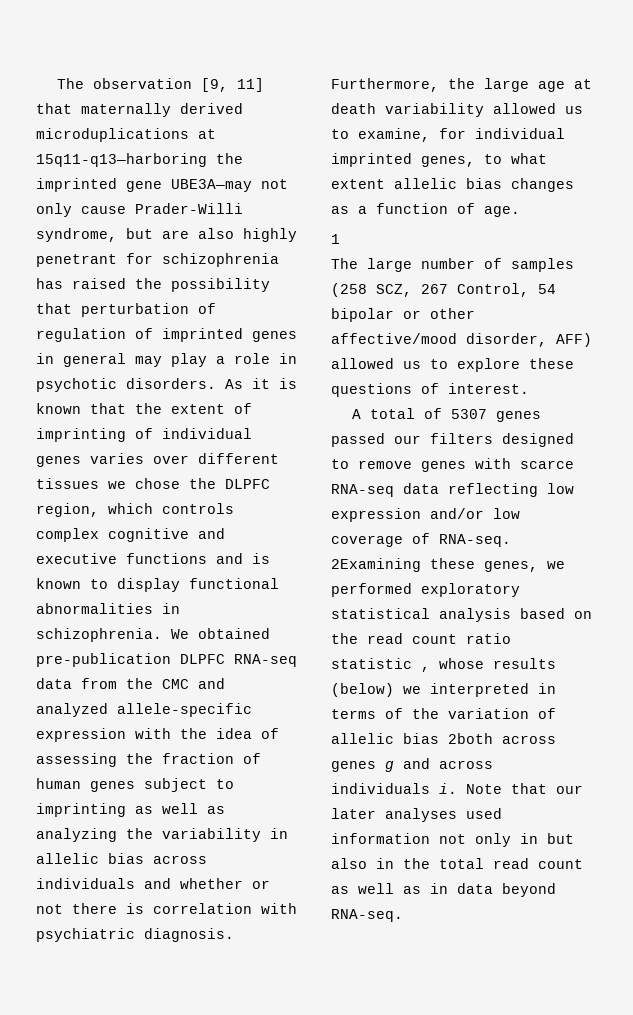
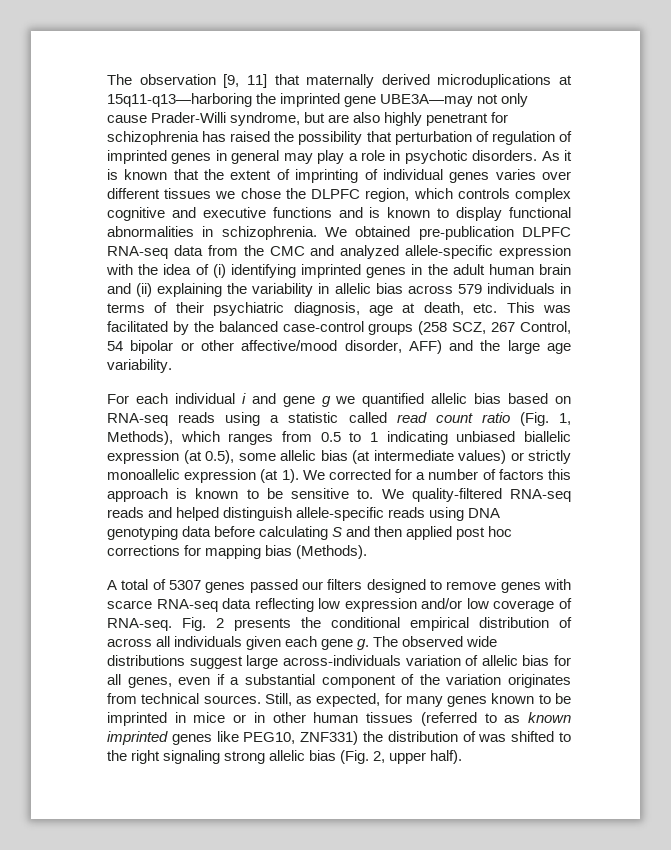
[36,753,261,767] [36,778,234,792] [36,803,225,817] [36,828,117,842] assessing the fraction of human genes subject to imprinting as well as analyzing -> [212,264,572,278] [107,283,223,297] (i) identifying imprinted genes in the adult human brain and (ii) explaining
[36,878,270,889] [36,903,297,914] [36,928,234,942] [331,78,592,92] [331,103,583,117] [331,128,565,142] [331,153,547,167] [331,178,574,192] [331,203,520,217] [331,234,340,244] [331,258,574,272] individuals and whether or not there is correlation with psychiatric diagnosis. Furthermore, the large age at death variability allowed us to examine, for individual imprinted genes, to what extent allelic bias changes as a function of age. // 1 // The large number of samples -> [457,283,571,294] [107,302,571,316] [107,321,414,335] 579 individuals in terms of their psychiatric diagnosis, age at death, etc. This was facilitated by the balanced case-control groups
[331,358,574,372] [331,383,529,397] allowed us to explore these questions of interest. -> [449,340,571,354] [107,359,172,373] [107,393,571,407] [107,412,572,426] [107,431,571,445] [107,450,571,464] [107,469,571,483] [107,488,571,502] [107,507,501,521] [107,526,513,540] [107,545,368,559] and the large age variability. // For each individual i and gene g we quantified allelic bias based on RNA-seq reads using a statistic called read count ratio (Fig. 1, Methods), which ranges from 0.5 to 1 indicating unbiased biallelic expression (at 0.5), some allelic bias (at intermediate values) or strictly monoallelic expression (at 1). We corrected for a number of factors this approach is known to be sensitive to. We quality-filtered RNA-seq reads and helped distinguish allele-specific reads using DNA genotyping data before calculating S and then applied post hoc corrections for mapping bias (Methods).
[331,558,565,572] [331,583,520,597] [331,608,592,622] [331,633,511,644] [331,658,556,672] [331,683,556,697] [331,708,556,719] [331,733,556,744] [331,758,493,772] [331,783,583,794] [331,808,502,822] [331,833,574,847] [331,858,583,869] [331,883,556,897] [331,909,403,922] 2Examining these genes, we performed exploratory statistical analysis based on the read count ratio statistic , whose results (below) we interpreted in terms of the variation of allelic bias 2both across genes g and across individuals i. Note that our later analyses used information not only in but also in the total read count as well as in data beyond RNA-seq. -> [182,617,572,631] [107,636,498,650] [107,655,571,669] [107,674,571,688] [107,693,571,707] [107,712,571,726] [107,731,571,745] [107,750,463,764] Fig. 2 presents the conditional empirical distribution of across all individuals given each gene g. The observed wide distributions suggest large across-individuals variation of allelic bias for all genes, even if a substantial component of the variation originates from technical sources. Still, as expected, for many genes known to be imprinted in mice or in other human tissues (referred to as known imprinted genes like PEG10, ZNF331) the distribution of was shifted to the right signaling strong allelic bias (Fig. 2, upper half).

